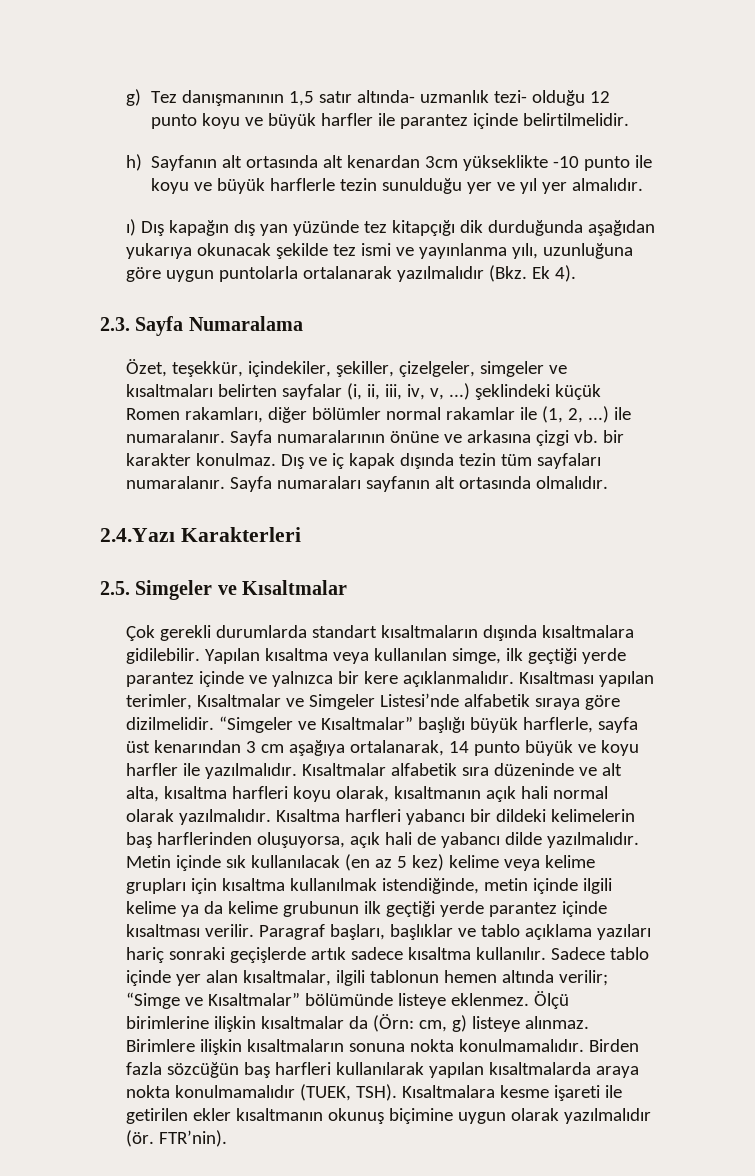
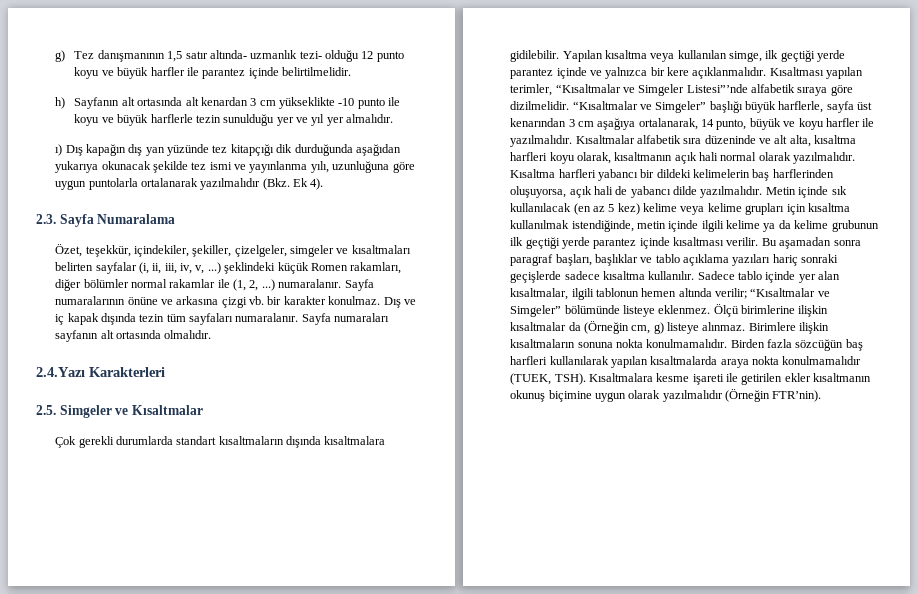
[425,156,459,168] 3cm -> [250,98,276,106] 3 cm
[613,407,631,420] ile -> (275, 285) none
[196,694,281,707] Kısaltmalar -> [555,84,621,93] “Kısaltmalar
[379,693,459,707] Listesi’nde -> [686,84,748,93] Listesi”’nde
[218,716,413,733] “Simgeler ve Kısaltmalar” -> [572,101,707,113] “Kısaltmalar ve Simgeler”
[473,741,520,756] punto -> [716,119,747,130] punto,
[258,924,325,940] Paragraf -> [761,237,861,249] [510,254,554,266] Bu aşamadan sonra paragraf
[310,947,346,960] artık -> (562, 277) none
[125,992,300,1009] “Simge ve Kısaltmalar” -> [750,288,830,297] [510,305,562,317] “Kısaltmalar ve Simgeler”
[372,1014,414,1032] (Örn: -> [583,321,629,334] (Örneğin
[125,1130,154,1147] (ör. -> [725,389,771,402] (Örneğin

